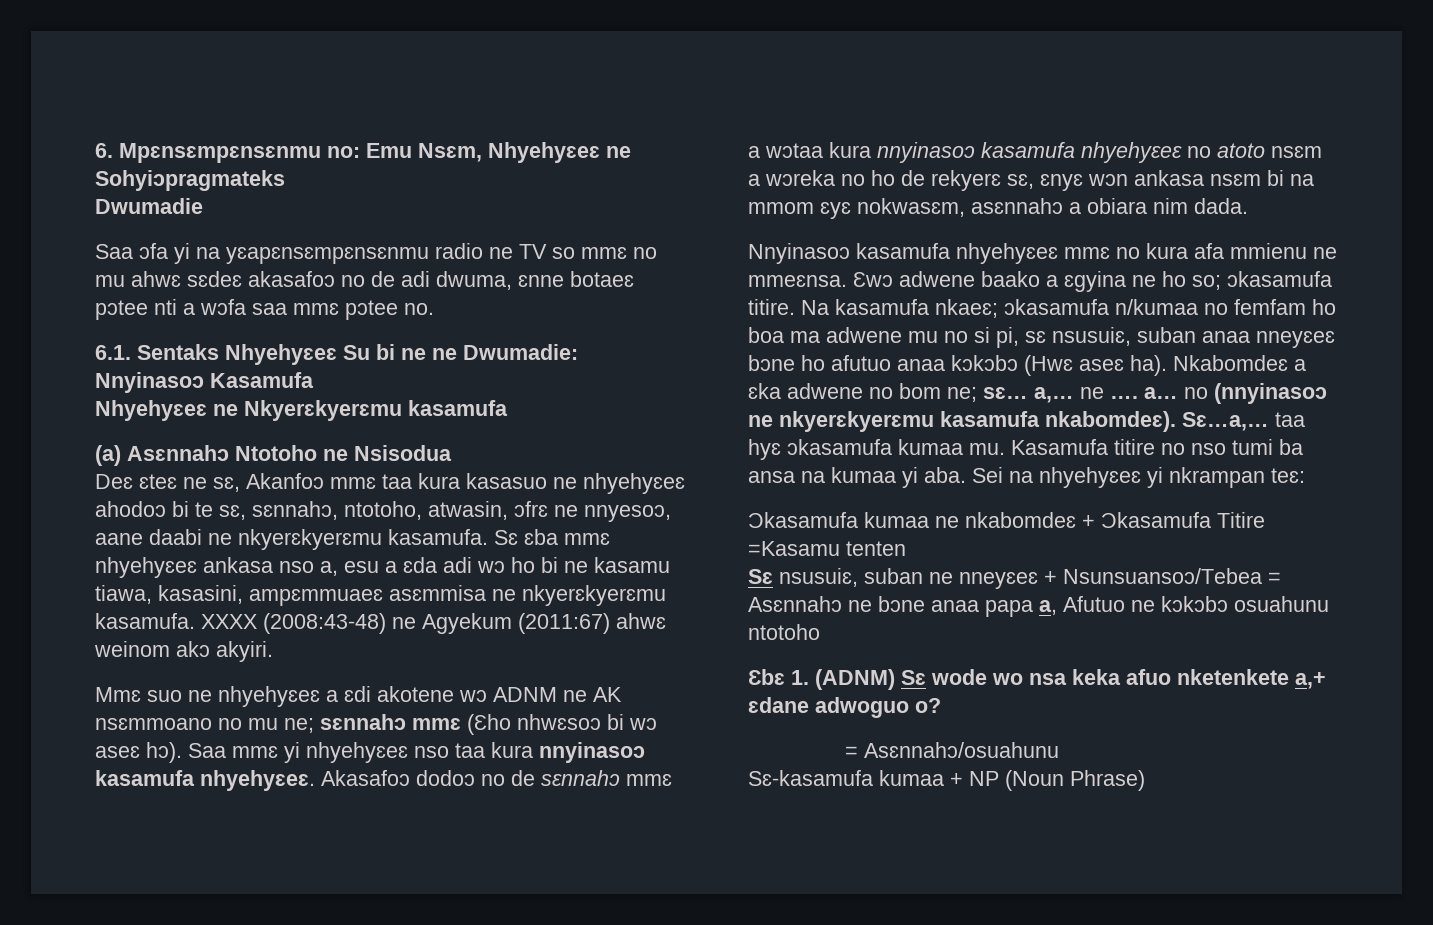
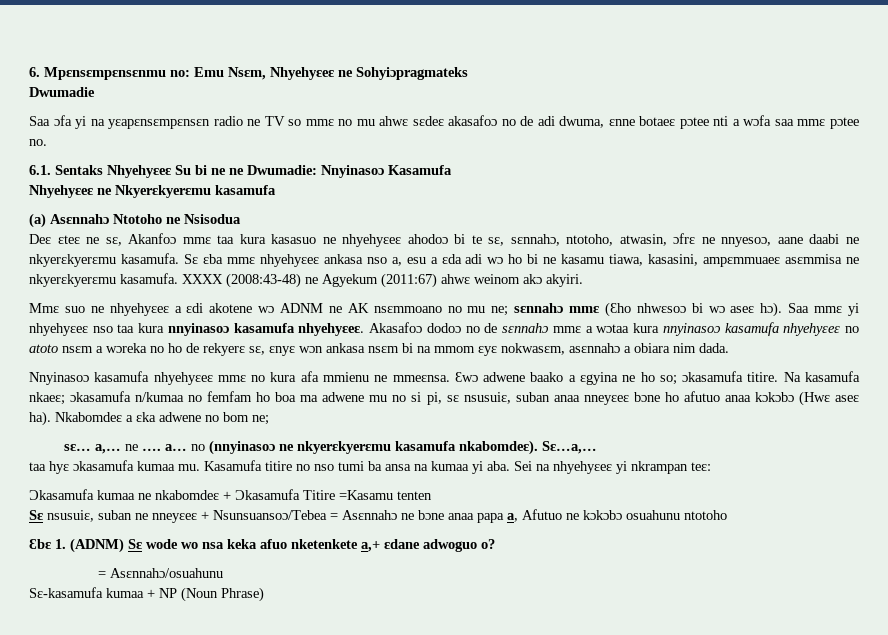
[226,247,429,264] yɛapɛnsɛmpɛnsɛnmu -> [108,119,211,129] yɛapɛnsɛmpɛnsɛn
(977, 394) none -> (269, 420) //
(1269, 421) none -> (597, 447) //

